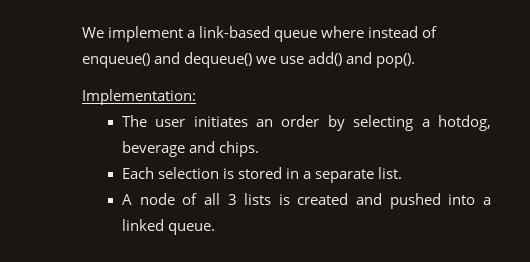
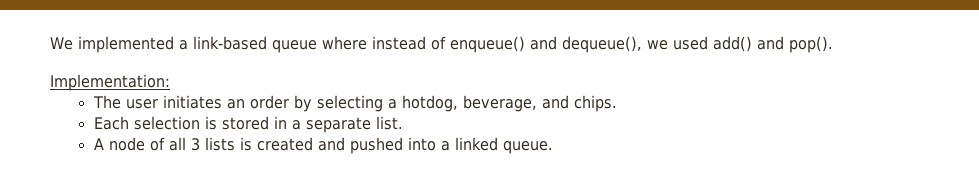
[108,26,184,42] implement -> [77,36,174,53] implemented
[184,52,305,68] dequeue() we use -> [561,36,708,53] dequeue(), we used
[121,141,185,157] beverage -> [462,95,537,112] beverage,

